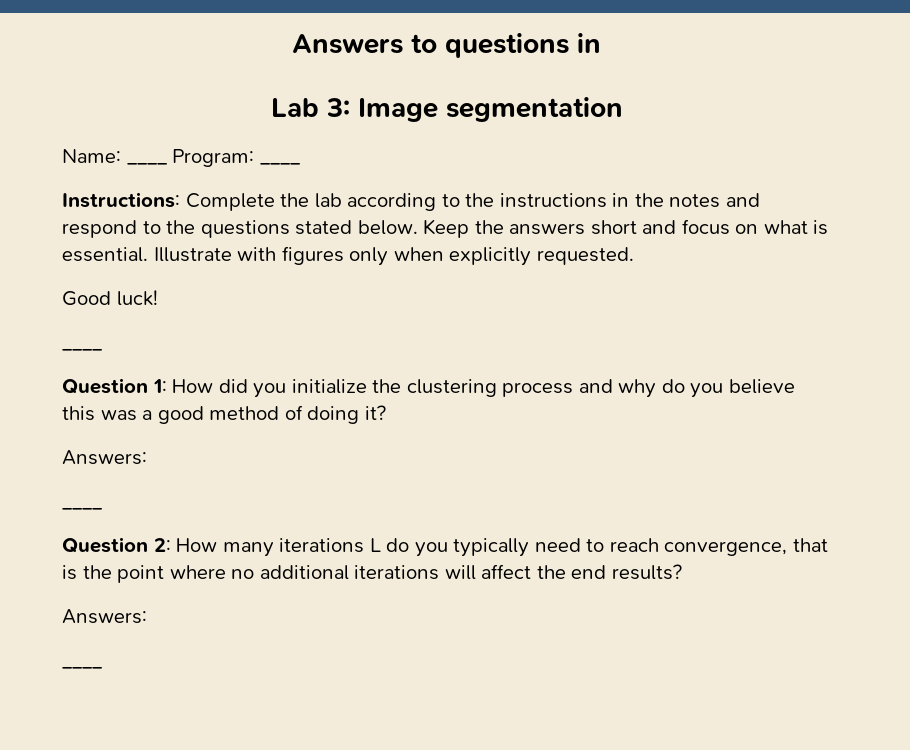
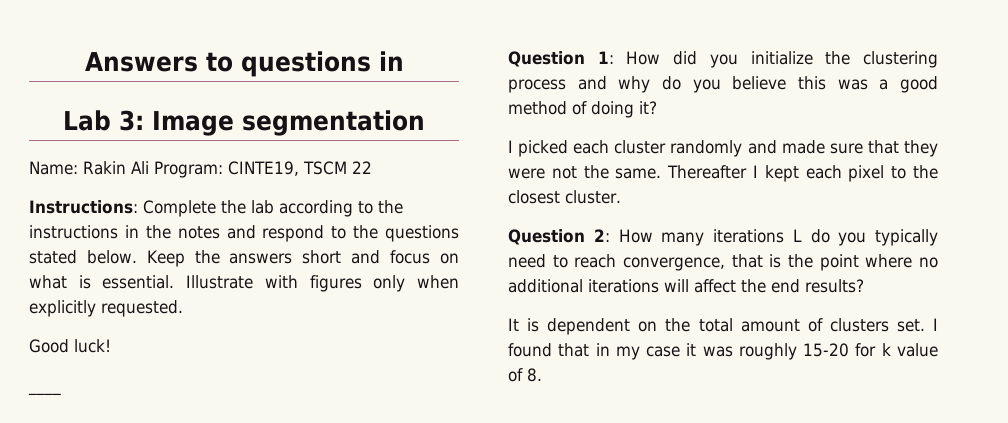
[126,149,300,167] ____ Program: ____ -> [83,161,372,178] Rakin Ali Program: CINTE19, TSCM 22
[62,450,147,465] [62,508,102,510] Answers: // ____ -> [508,140,938,157] [508,165,938,182] [508,190,621,204] I picked each cluster randomly and made sure that they were not the same. Thereafter I kept each pixel to the closest cluster.
[62,609,147,624] [62,667,102,669] Answers: // ____ -> [508,318,939,335] [508,343,938,360] [508,368,542,382] It is dependent on the total amount of clusters set. I found that in my case it was roughly 15-20 for k value of 8.

